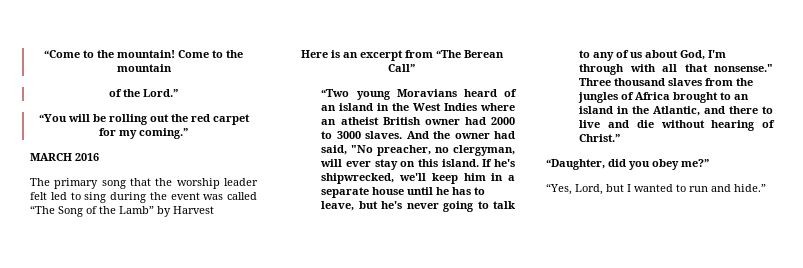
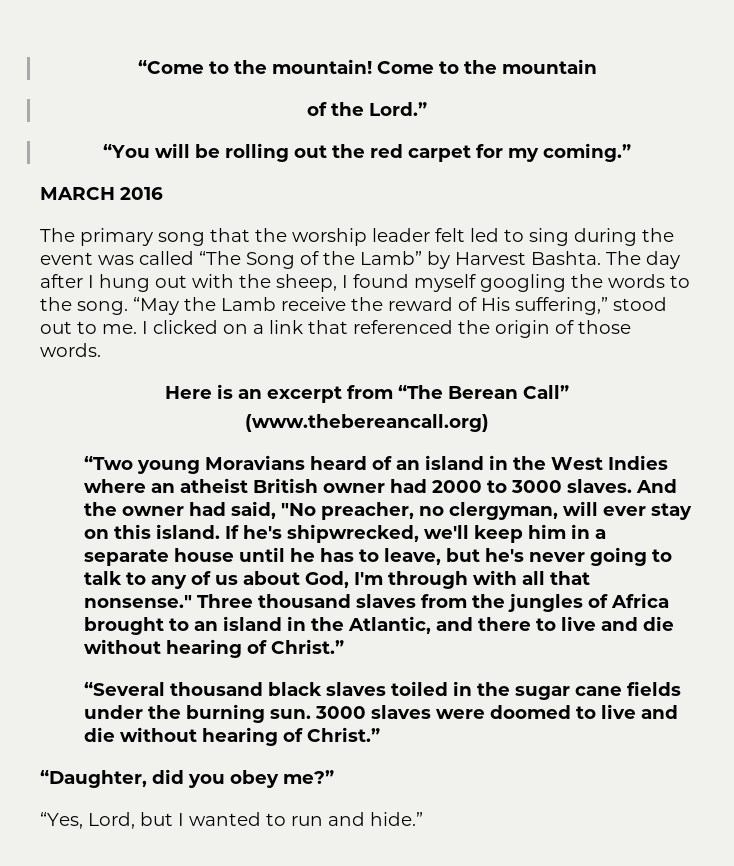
(214, 210) none -> [531,251,680,269] [40,274,690,292] [40,297,667,315] [40,320,631,338] [40,343,101,357] Bashta. The day after I hung out with the sheep, I found myself googling the words to the song. “May the Lamb receive the reward of His suffering,” stood out to me. I clicked on a link that referenced the origin of those words.
(415, 68) none -> [245,414,489,432] // (www.thebereancall.org)
(621, 138) none -> [84,681,682,700] [84,704,679,723] [84,727,381,746] // “Several thousand black slaves toiled in the sugar cane fields under the burning sun. 3000 slaves were doomed to live and die without hearing of Christ.”

